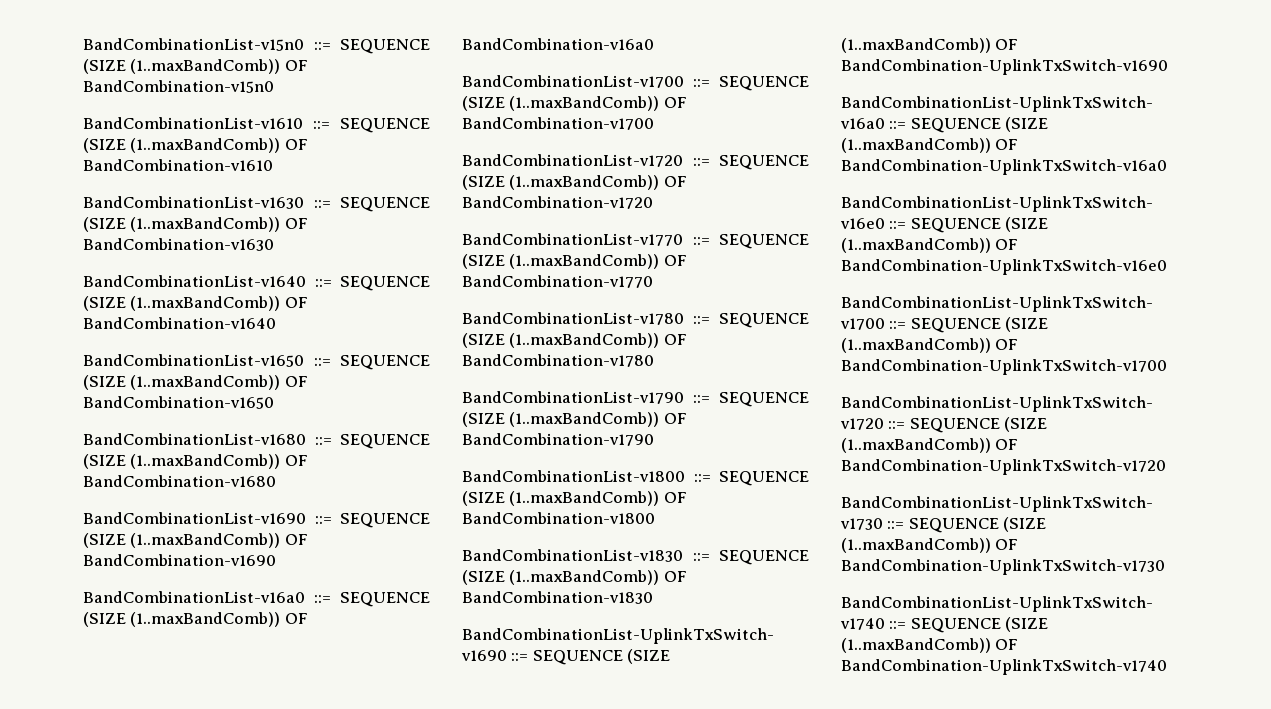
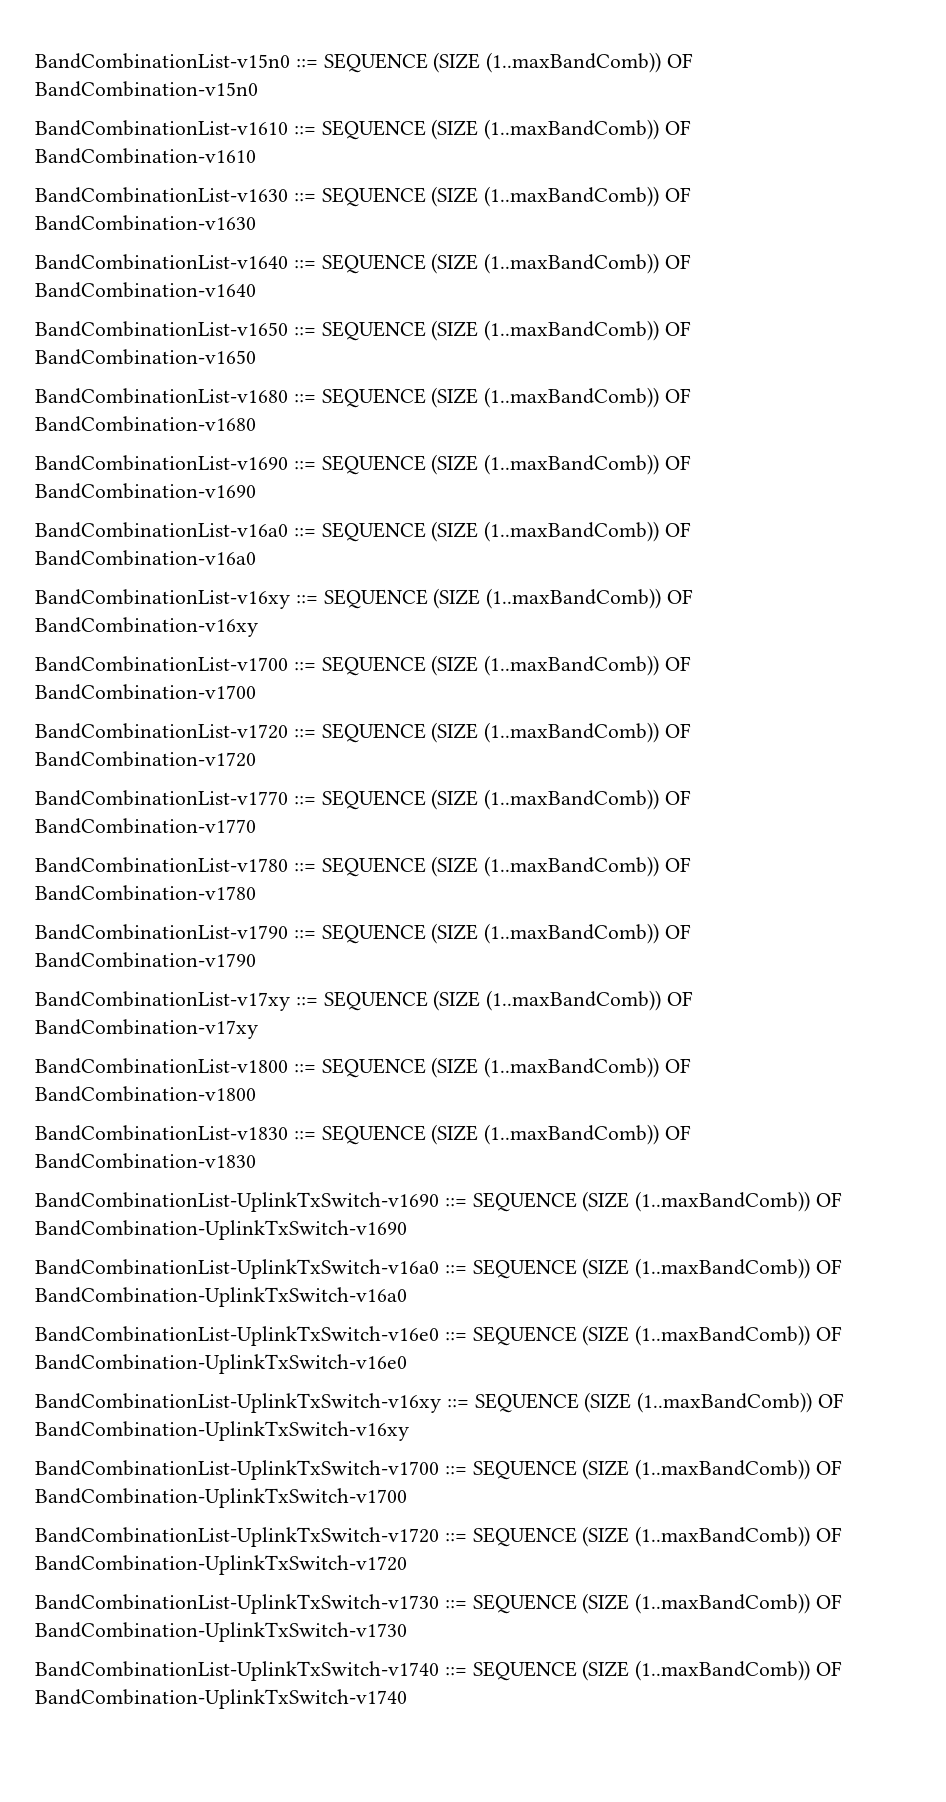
(654, 44) none -> [35,588,694,609] [35,617,258,637] // BandCombinationList-v16xy ::= SEQUENCE (SIZE (1..maxBandComb)) OF BandCombination-v16xy
(654, 439) none -> [35,990,694,1011] [35,1019,258,1039] // BandCombinationList-v17xy ::= SEQUENCE (SIZE (1..maxBandComb)) OF BandCombination-v17xy
(1167, 267) none -> [35,1392,845,1413] [35,1421,409,1441] // BandCombinationList-UplinkTxSwitch-v16xy ::= SEQUENCE (SIZE (1..maxBandComb)) OF BandCombination-UplinkTxSwitch-v16xy

